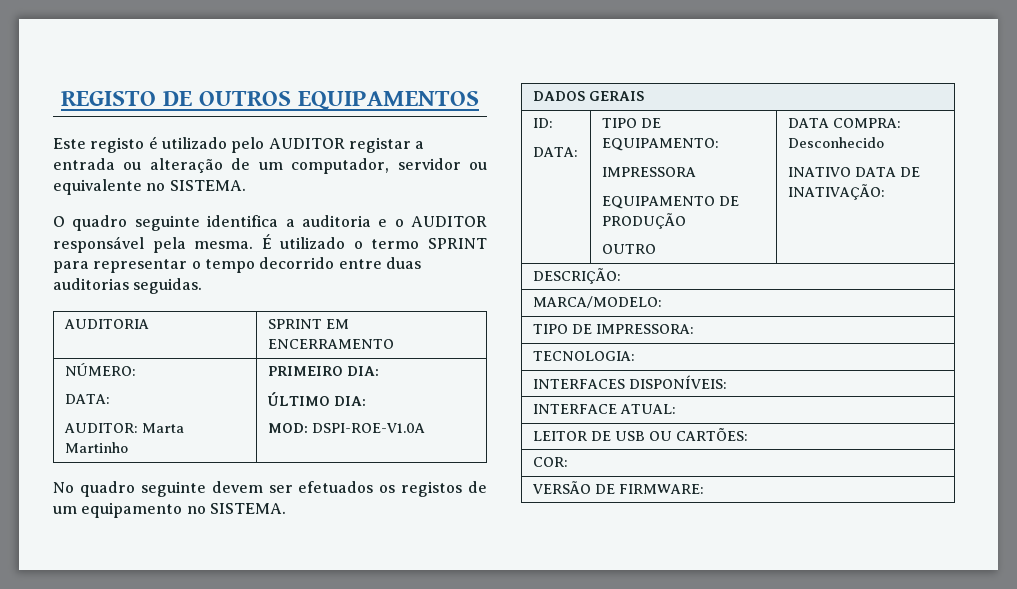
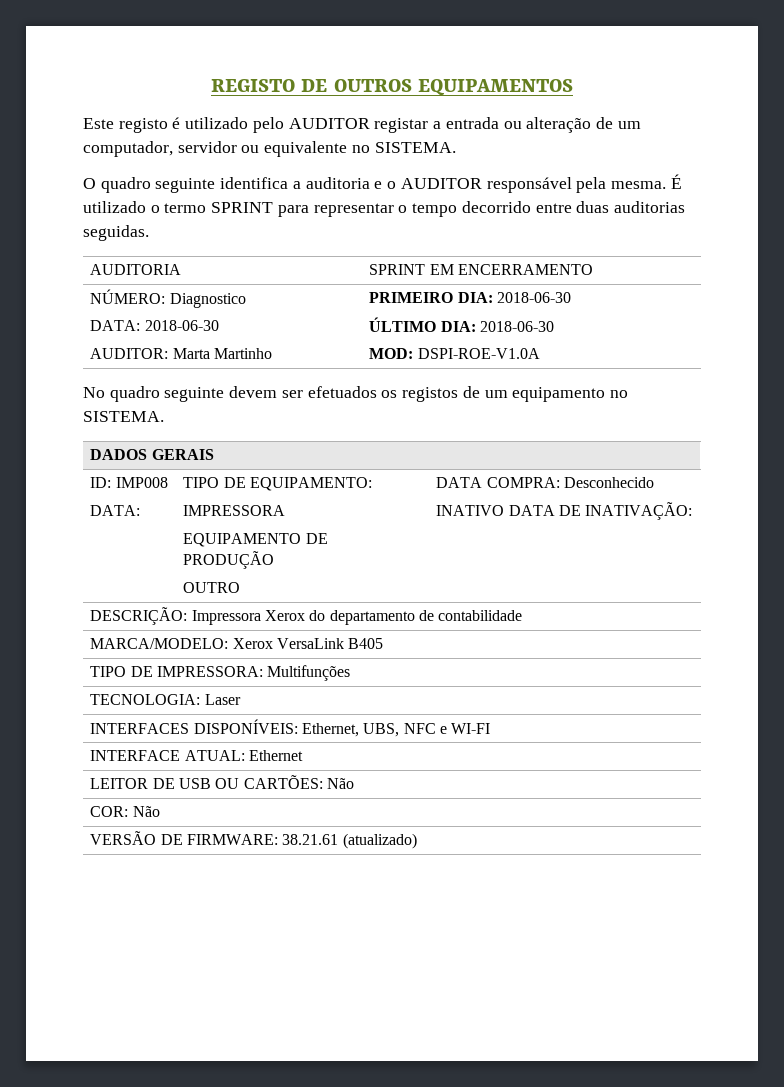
[64,394,110,404] // DATA: -> [169,293,246,308] [90,320,219,331] Diagnostico // DATA: 2018-06-30
(379, 371) none -> [496,292,571,303] 2018-06-30
(366, 401) none -> [479,321,554,332] 2018-06-30
(553, 123) none -> [115,477,168,488] IMP008
[532,296,662,308] // MARCA/MODELO: -> [191,610,523,625] [90,638,384,649] Impressora Xerox do departamento de contabilidade // MARCA/MODELO: Xerox VersaLink B405
(694, 329) none -> [267,665,351,681] Multifunções
(635, 356) none -> [204,694,241,705] Laser
(727, 382) none -> [301,723,491,737] Ethernet, UBS, NFC e WI-FI
(676, 409) none -> [248,750,303,761] Ethernet
(748, 434) none -> [326,778,354,789] Não
(568, 462) none -> [132,806,160,817] Não
(704, 489) none -> [282,833,417,849] 38.21.61 (atualizado)

